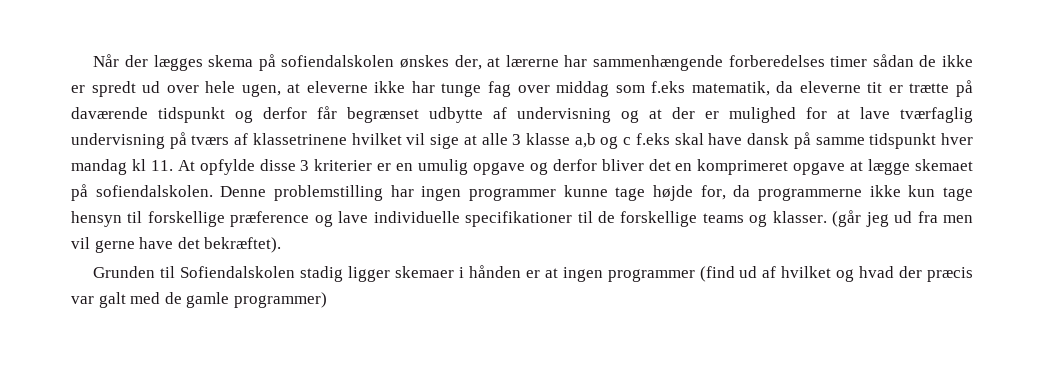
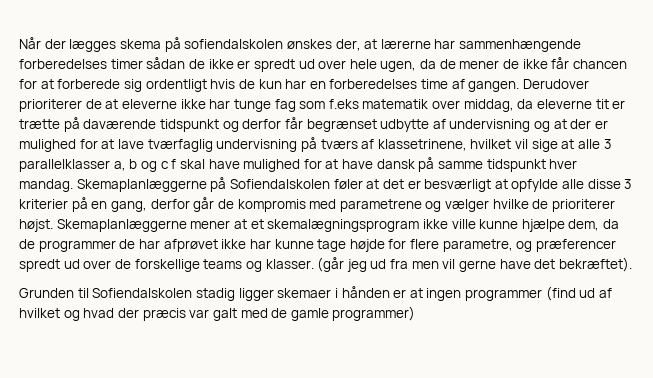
(281, 90) none -> [420,57,627,69] [19,79,590,92] [19,99,102,112] da de mener de ikke får chancen for at forberede sig ordentligt hvis de kun har en forberedelses time af gangen. Derudover prioriterer de
[517,81,770,97] over middag som f.eks matematik, -> [299,99,514,112] som f.eks matematik over middag,
[252,133,347,145] klassetrinene -> [377,139,467,151] klassetrinene,
[526,133,596,148] klasse a,b -> [19,159,138,172] parallelklasser a, b
[635,133,670,145] f.eks -> [171,159,177,169] f
(743, 139) none -> [243,159,374,172] mulighed for at have
[71,159,974,175] [71,184,973,201] [71,211,593,227] mandag kl 11. At opfylde disse 3 kriterier er en umulig opgave og derfor bliver det en komprimeret opgave at lægge skemaet på sofiendalskolen. Denne problemstilling har ingen programmer kunne tage højde for, da programmerne ikke kun tage hensyn til forskellige præference og lave individuelle specifikationer til -> [19,177,632,192] [19,197,616,212] [19,219,620,232] [19,239,617,252] [19,259,112,272] mandag. Skemaplanlæggerne på Sofiendalskolen føler at det er besværligt at opfylde alle disse 3 kriterier på en gang, derfor går de kompromis med parametrene og vælger hvilke de prioriterer højst. Skemaplanlæggerne mener at et skemalægningsprogram ikke ville kunne hjælpe dem, da de programmer de har afprøvet ikke har kunne tage højde for flere parametre, og præferencer spredt ud over

